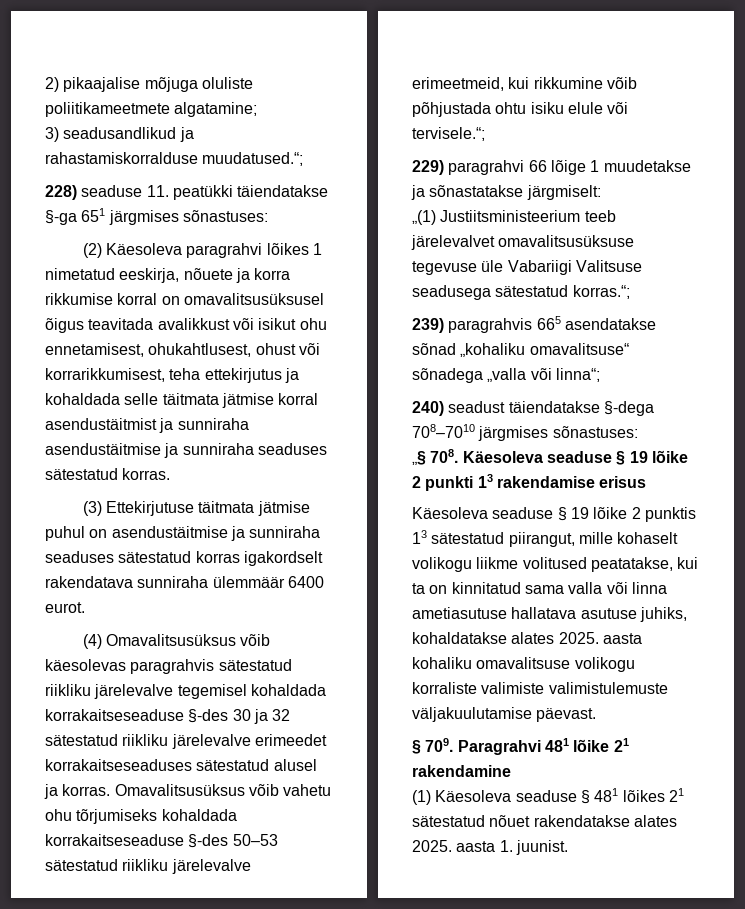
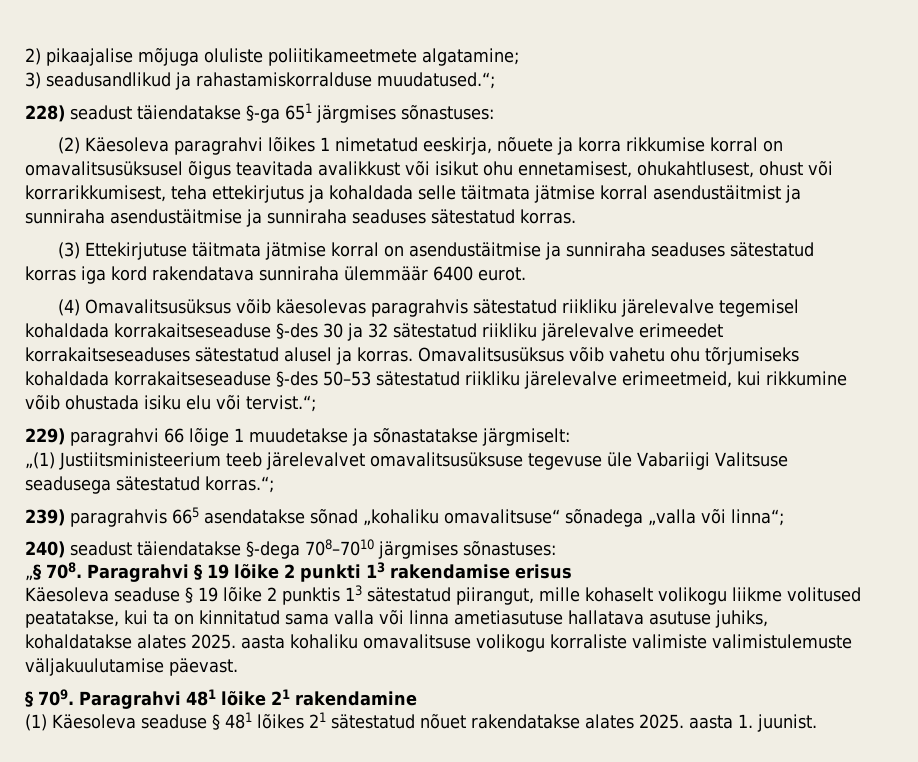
[81,185,233,200] seaduse 11. peatükki -> [70,105,132,120] seadust
[45,526,85,541] puhul -> [331,242,380,257] korral
[243,551,323,566] igakordselt -> [81,266,147,284] iga kord
[412,102,629,117] [412,127,485,141] põhjustada ohtu isiku elule või tervisele.“; -> [65,395,316,412] ohustada isiku elu või tervist.“;
[462,451,612,463] Käesoleva seaduse -> [87,564,189,582] Paragrahvi

